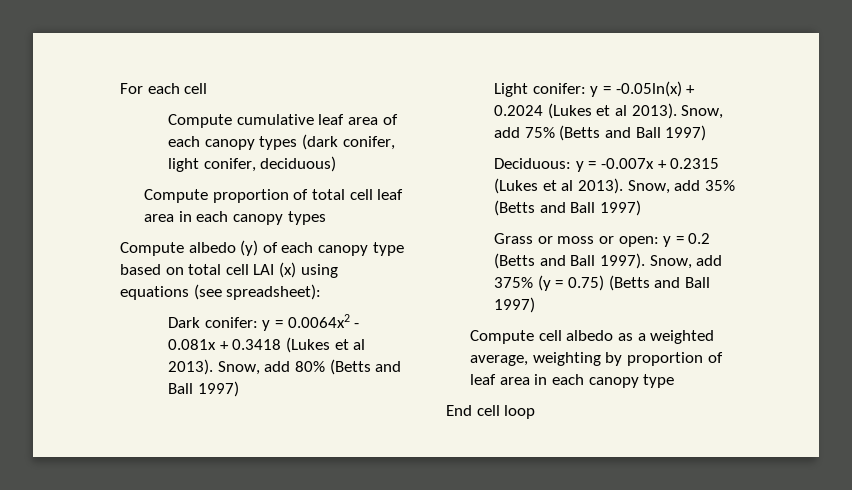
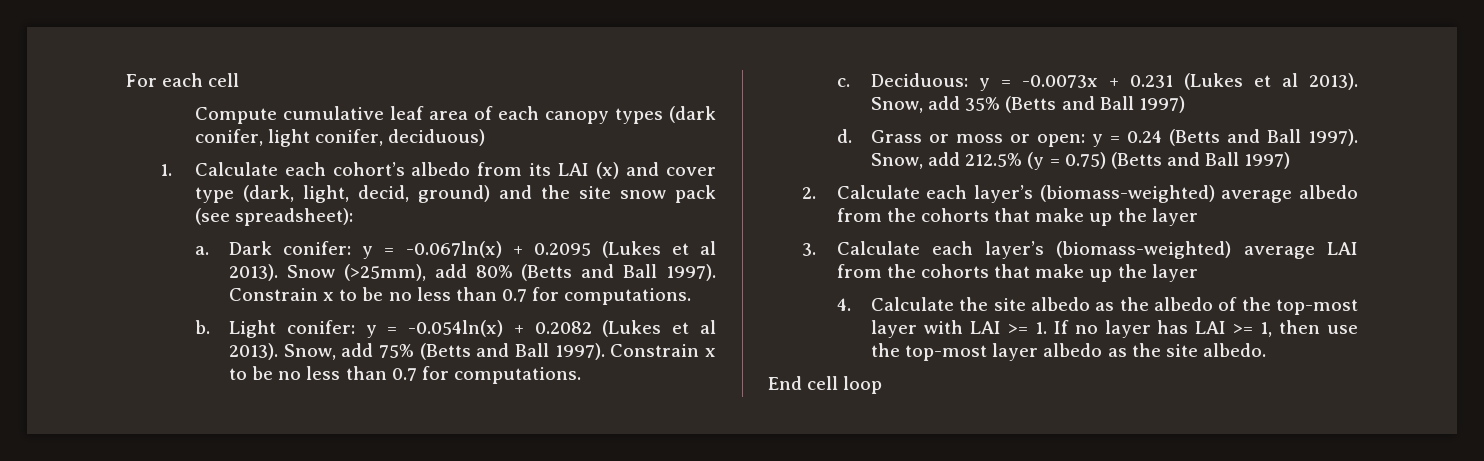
[144,189,404,203] [144,211,326,225] [120,240,404,256] [120,262,338,278] [120,286,189,300] Compute proportion of total cell leaf area in each canopy types // Compute albedo (y) of each canopy type based on total cell LAI (x) using equations -> [160,162,716,179] [194,185,717,203] 1. Calculate each cohort’s albedo from its LAI (x) and cover type (dark, light, decid, ground) and the site snow pack
(322, 292) none -> [194,246,209,255] a.
[287,314,360,328] [168,337,366,353] [168,359,260,375] 0.0064x2 - 0.081x + 0.3418 (Lukes et al 2013). Snow, -> [405,241,717,258] [229,264,426,281] -0.067ln(x) + 0.2095 (Lukes et al 2013). Snow (>25mm),
[197,381,239,397] 1997) // -> [666,264,716,281] [229,287,692,305] [194,320,210,334] 1997). Constrain x to be no less than 0.7 for computations. // b.
[615,81,696,97] [494,105,544,116] -0.05ln(x) + 0.2024 -> [408,320,592,337] -0.054ln(x) + 0.2082
[665,125,707,141] [494,158,720,172] 1997) // Deciduous: y = -0.007x + 0.2315 -> [554,343,716,360] [229,366,582,384] [836,73,1174,91] 1997). Constrain x to be no less than 0.7 for computations. // c. Deciduous: y = -0.0073x + 0.231
(642, 208) none -> [836,129,852,143] d.
[688,233,711,244] 0.2 -> [1127,130,1163,143] 0.24
[494,277,534,288] 375% -> [965,153,1023,167] 212.5%
[470,330,715,344] [470,352,723,366] [470,374,675,388] Compute cell albedo as a weighted average, weighting by proportion of leaf area in each canopy type -> [802,185,1358,203] [836,208,1198,226] [802,241,1358,259] [836,264,1198,282] [836,297,1359,315] [871,320,1359,338] [871,343,1267,361] 2. Calculate each layer’s (biomass-weighted) average albedo from the cohorts that make up the layer // 3. Calculate each layer’s (biomass-weighted) average LAI from the cohorts that make up the layer // 4. Calculate the site albedo as the albedo of the top-most layer with LAI >= 1. If no layer has LAI >= 1, then use the top-most layer albedo as the site albedo.

